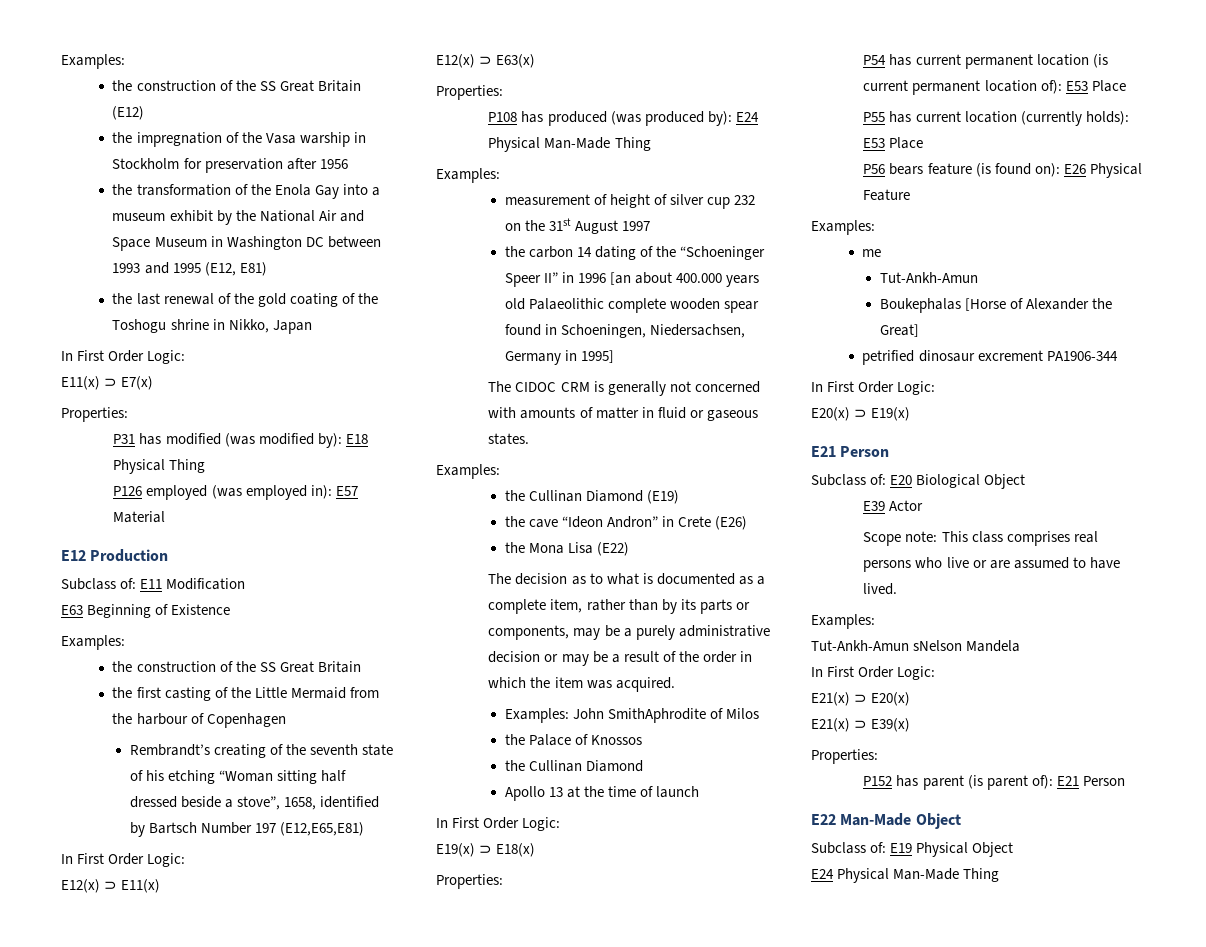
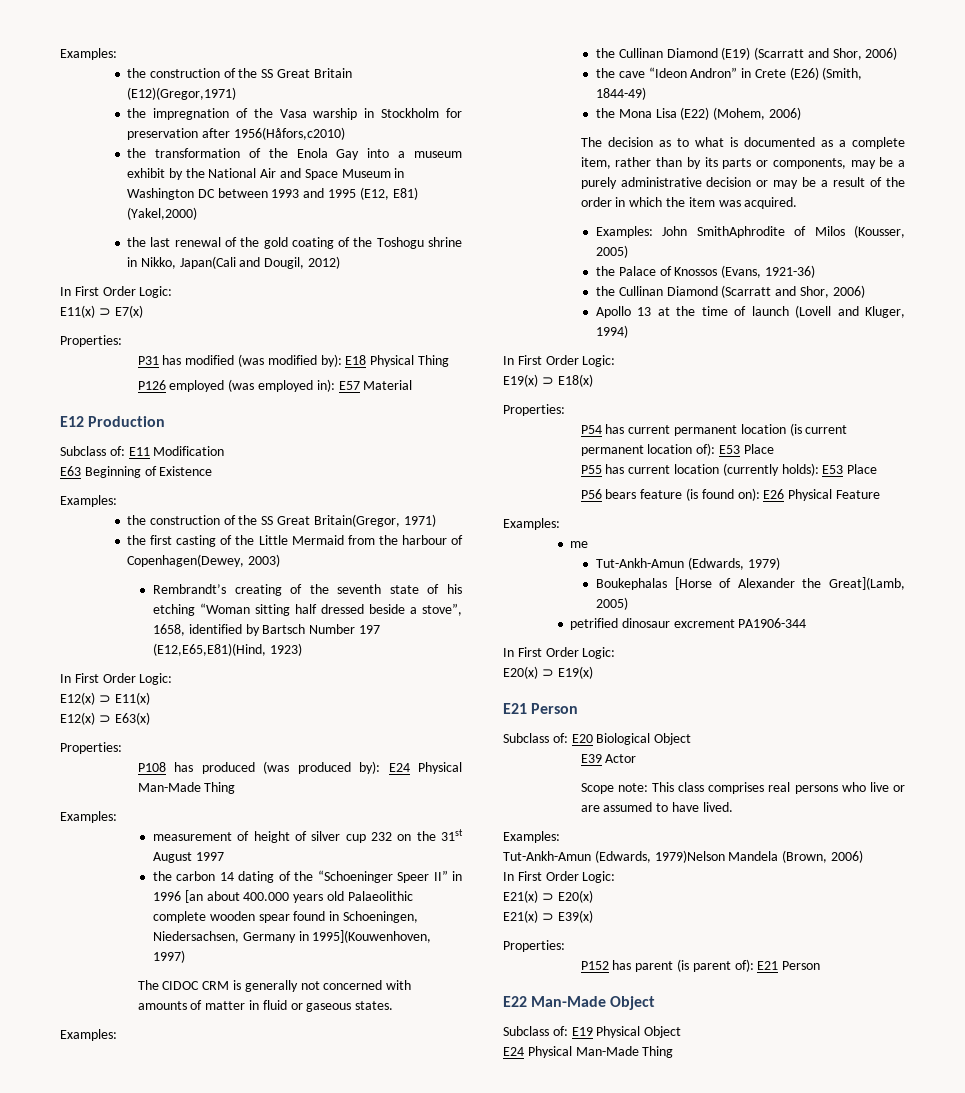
[61,54,125,69] [112,80,361,92] [112,106,145,120] Examples: // the construction of the SS Great Britain (E12) -> [60,48,117,60] [127,68,352,78] [127,87,237,100] Examples: // the construction of the SS Great Britain (E12)(Gregor,1971)
[319,159,348,169] 1956 -> [233,127,345,140] 1956(Håfors,c2010)
(267, 269) none -> [127,207,198,220] (Yakel,2000)
[272,320,312,334] Japan -> [179,256,341,269] Japan(Cali and Dougil, 2012)
[317,661,361,673] Britain -> [313,514,436,527] Britain(Gregor, 1971)
[206,713,286,728] Copenhagen -> [127,554,280,567] Copenhagen(Dewey, 2003)
[280,822,365,836] (E12,E65,E81) -> [153,643,302,656] (E12,E65,E81)(Hind, 1923)
[581,350,615,363] 1995] -> [312,930,432,943] [153,950,186,963] 1995](Kouwenhoven, 1997)
(680, 497) none -> [754,47,898,60] (Scarratt and Shor, 2006)
(748, 523) none -> [822,67,863,80] [596,87,647,100] (Smith, 1844-49)
(630, 549) none -> [713,107,801,120] (Mohem, 2006)
(760, 713) none -> [854,225,905,238] [596,245,629,258] (Kousser, 2005)
[504,760,644,772] // the Cullinan Diamond -> [721,265,815,278] [596,285,865,298] (Evans, 1921-36) // the Cullinan Diamond (Scarratt and Shor, 2006)
(700, 792) none -> [795,305,905,318] [596,325,629,338] (Lovell and Kluger, 1994)
(978, 277) none -> [687,557,780,570] (Edwards, 1979)
[879,324,919,337] Great] -> [829,577,905,590] [596,597,629,610] Great](Lamb, 2005)
[913,640,963,651] sNelson -> [594,850,725,863] (Edwards, 1979)Nelson
(1021, 646) none -> [782,850,863,863] (Brown, 2006)

